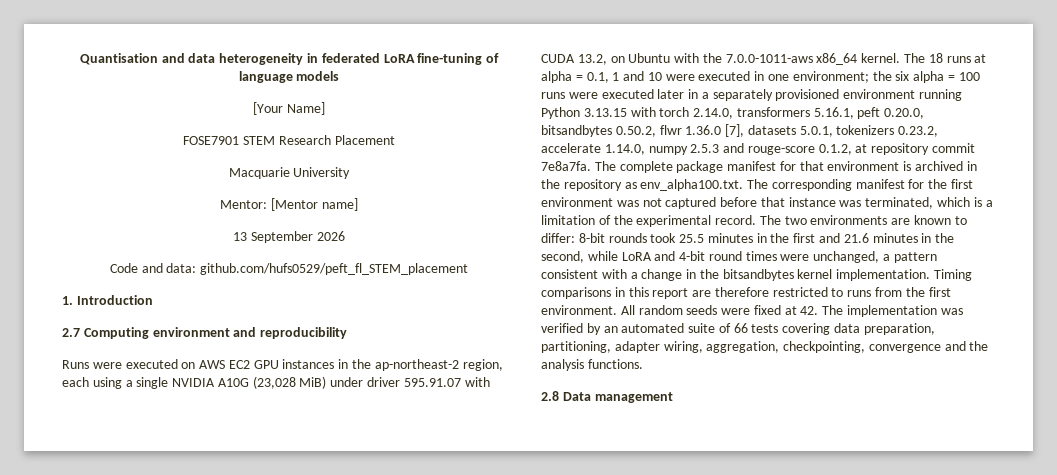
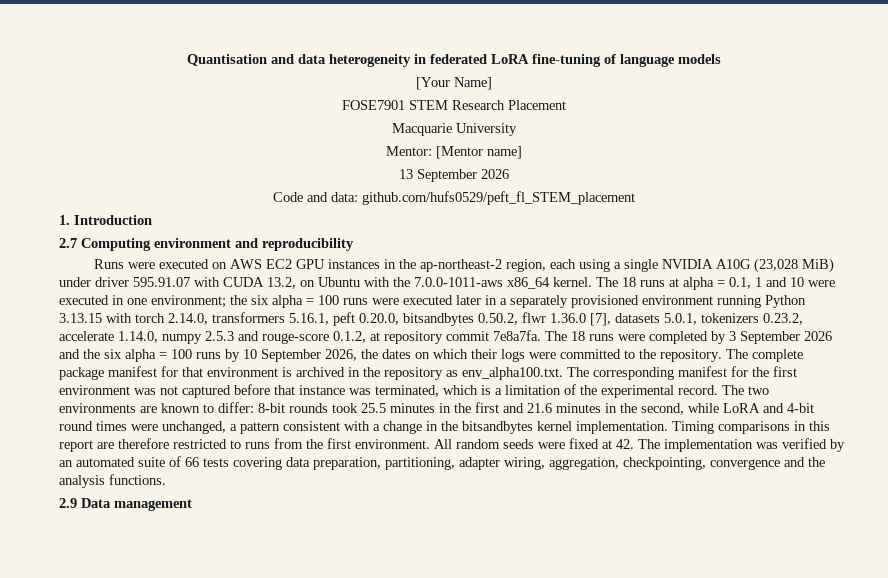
(616, 166) none -> [571,331,832,344] [59,349,748,362] 18 runs were completed by 3 September 2026 and the six alpha = 100 runs by 10 September 2026, the dates on which their logs were committed to the repository. The
[541,391,559,401] 2.8 -> [59,498,77,508] 2.9

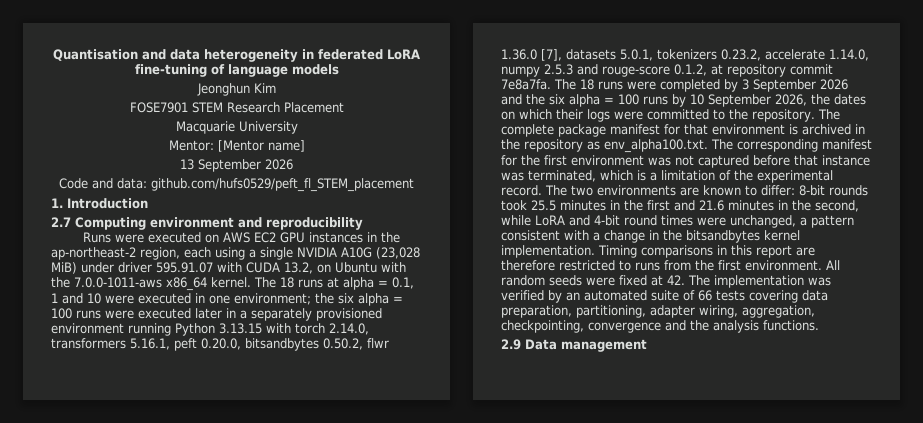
[416,77,492,90] [Your Name] -> [196,83,276,96] Jeonghun Kim

